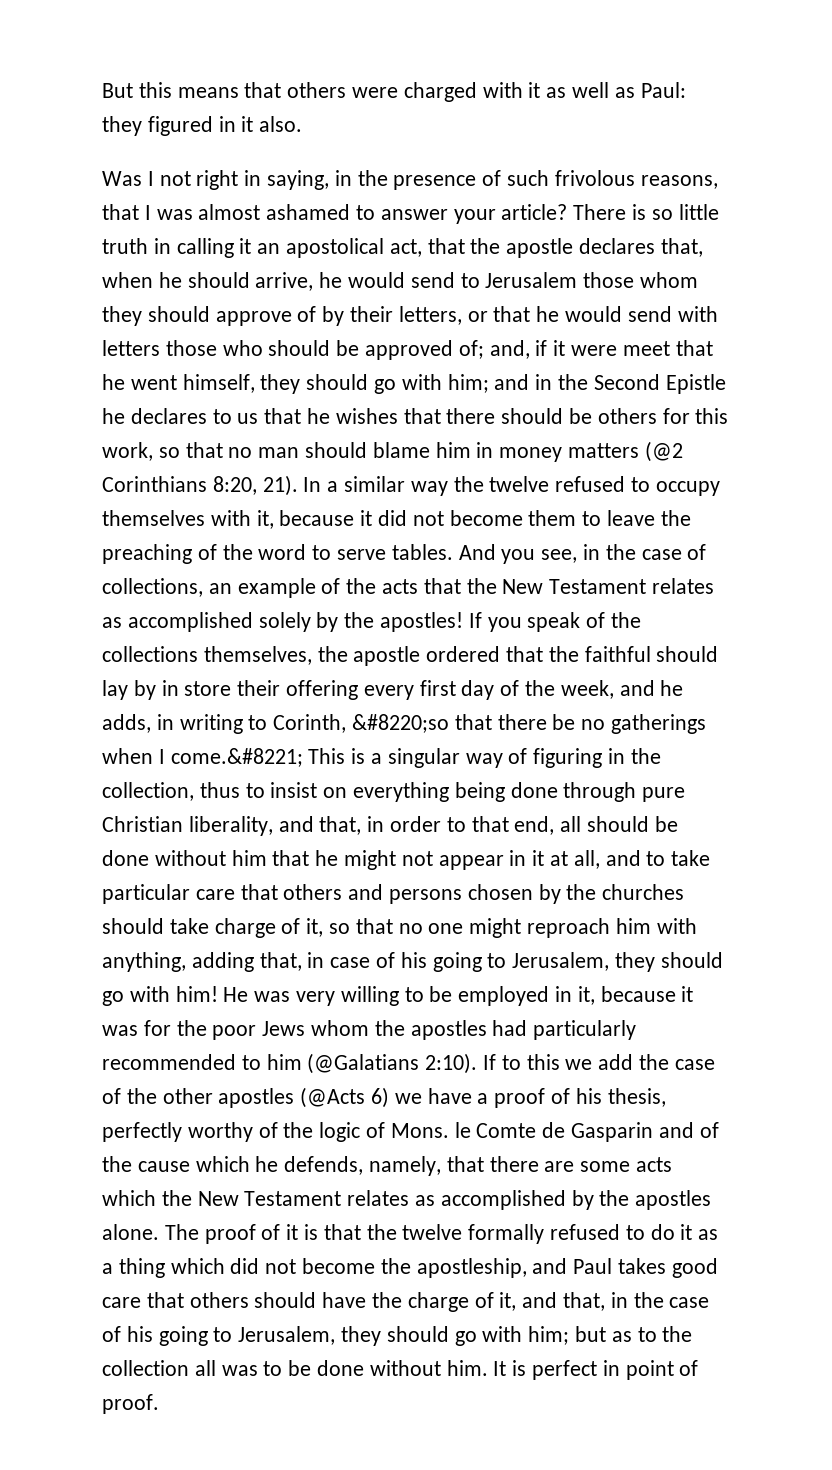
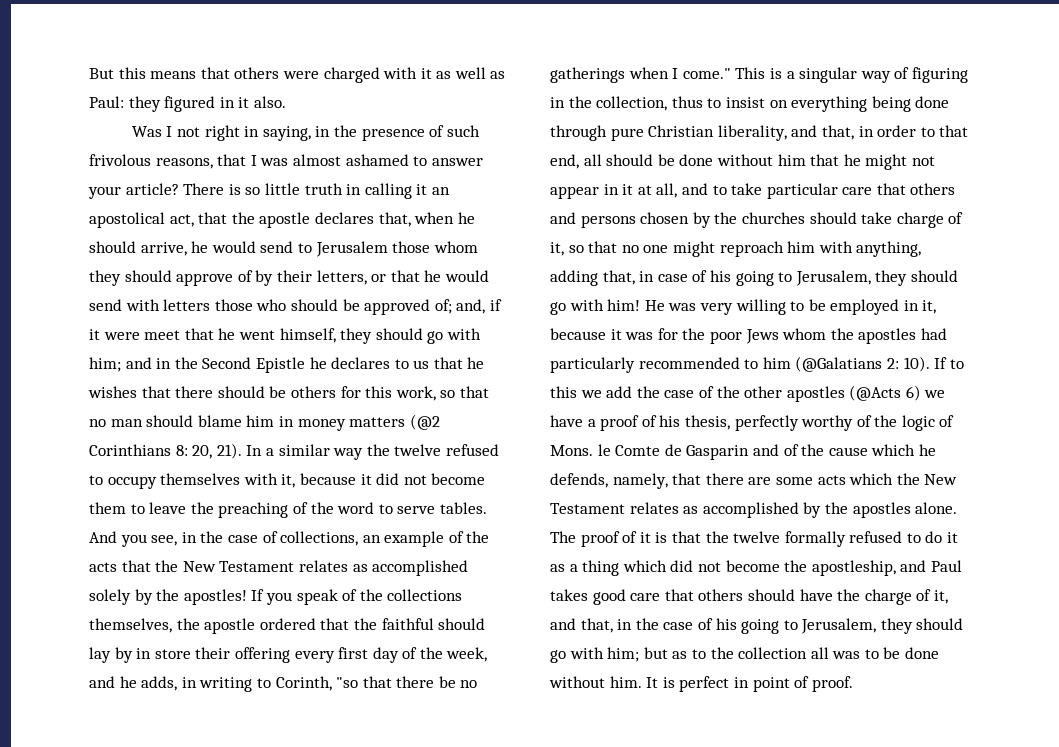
[212,476,257,495] 8:20, -> [175,445,213,459] 8: 20,
[352,714,450,733] &#8220;so -> [336,677,359,688] "so
[170,748,303,767] come.&#8221; -> [682,68,731,79] come."
[425,1053,478,1074] 2:10). -> [886,356,930,372] 2: 10).

